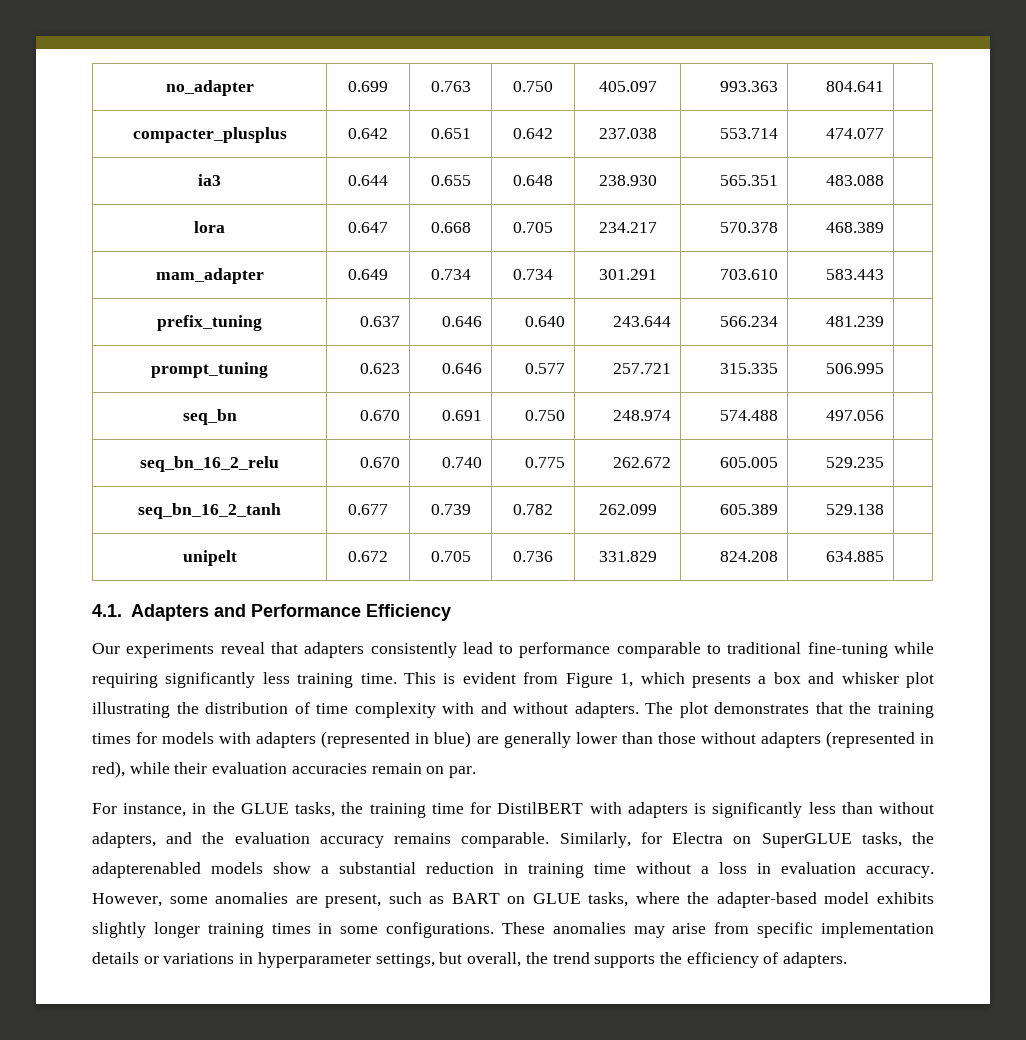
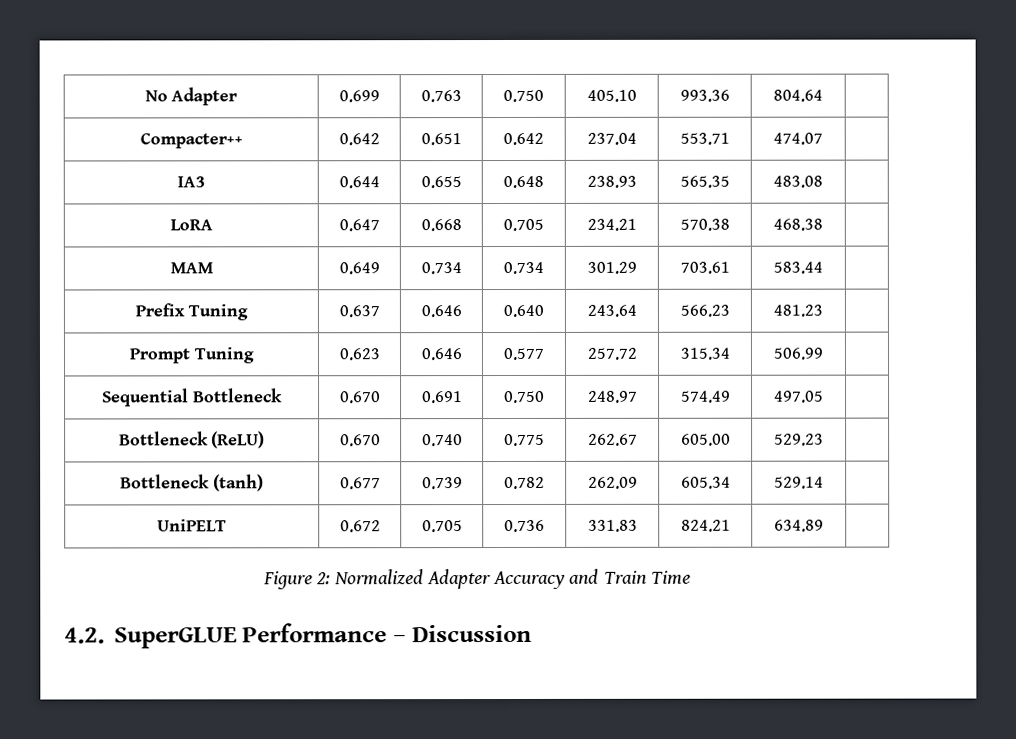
[165,80,254,96] no_adapter -> [144,87,239,106] No Adapter
[598,81,657,92] [719,81,778,92] [825,81,884,92] [132,127,287,143] 405.097 | 993.363 | 804.641 | // compacter_plusplus -> [586,89,637,102] [679,89,730,102] [773,89,823,102] [139,133,243,149] 405.10 | 993.36 | 804.64 | // Compacter++
[598,128,657,139] [719,128,778,139] [825,128,884,139] [198,174,221,186] 237.038 | 553.714 | 474.077 | // ia3 -> [586,132,637,145] [679,132,730,145] [773,132,823,145] [177,176,205,188] 237.04 | 553.71 | 474.07 | // IA3
[598,175,657,186] [719,175,778,186] [825,175,884,186] [194,221,225,233] 238.930 | 565.351 | 483.088 | // lora -> [586,175,637,188] [679,175,730,188] [773,175,823,188] [169,219,213,231] 238.93 | 565.35 | 483.08 | // LoRA
[598,222,657,233] [719,222,778,233] [825,222,884,233] [155,268,264,284] 234.217 | 570.378 | 468.389 | // mam_adapter -> [586,218,637,231] [679,218,730,231] [773,218,823,231] [169,262,213,274] 234.21 | 570.38 | 468.38 | // MAM
[598,269,657,280] [719,269,778,280] [825,269,884,280] [157,315,262,331] [359,316,400,327] [441,316,482,327] [524,316,565,327] [612,316,671,327] [719,316,778,327] [825,316,884,327] [151,362,268,378] [359,363,400,374] [441,363,482,374] [524,363,565,374] [612,363,671,374] [719,363,778,374] [825,363,884,374] [182,409,237,425] [359,410,400,421] [441,410,482,421] [524,410,565,421] [612,410,671,421] [719,410,778,421] [825,410,884,421] [140,456,279,472] [359,457,400,468] [441,457,482,468] [524,457,565,468] [612,457,671,468] [719,457,778,468] [825,457,884,468] [138,503,281,519] 301.291 | 703.610 | 583.443 | // prefix_tuning | 0.637 | 0.646 | 0.640 | 243.644 | 566.234 | 481.239 | // prompt_tuning | 0.623 | 0.646 | 0.577 | 257.721 | 315.335 | 506.995 | // seq_bn | 0.670 | 0.691 | 0.750 | 248.974 | 574.488 | 497.056 | // seq_bn_16_2_relu | 0.670 | 0.740 | 0.775 | 262.672 | 605.005 | 529.235 | // seq_bn_16_2_tanh -> [586,261,637,274] [679,261,730,274] [773,261,823,274] [134,303,249,321] [338,305,380,318] [420,305,462,318] [503,304,544,318] [586,304,637,317] [679,304,730,317] [773,304,823,317] [129,347,254,364] [338,348,380,361] [420,348,462,361] [503,347,544,361] [586,347,637,360] [679,347,730,360] [773,347,823,360] [102,388,283,407] [339,391,381,404] [421,391,463,404] [504,390,545,404] [587,390,638,403] [680,390,731,403] [774,390,824,403] [118,431,266,449] [339,434,381,447] [421,434,463,447] [504,433,545,447] [587,433,638,446] [680,433,731,446] [774,433,824,446] [120,474,264,492] 301.29 | 703.61 | 583.44 | // Prefix Tuning | 0.637 | 0.646 | 0.640 | 243.64 | 566.23 | 481.23 | // Prompt Tuning | 0.623 | 0.646 | 0.577 | 257.72 | 315.34 | 506.99 | // Sequential Bottleneck | 0.670 | 0.691 | 0.750 | 248.97 | 574.49 | 497.05 | // Bottleneck (ReLU) | 0.670 | 0.740 | 0.775 | 262.67 | 605.00 | 529.23 | // Bottleneck (tanh)
[598,504,657,515] [719,504,778,515] [825,504,884,515] [182,550,237,566] 262.099 | 605.389 | 529.138 | // unipelt -> [587,476,638,489] [680,476,731,489] [774,476,824,489] [157,519,227,532] 262.09 | 605.34 | 529.14 | // UniPELT
[598,551,657,562] [719,551,778,562] [825,551,884,562] [92,604,451,621] [92,642,934,658] [92,672,934,688] [92,702,934,718] [92,731,934,748] [92,761,477,778] [92,802,935,818] [92,832,935,848] [92,862,934,878] [92,892,934,908] [92,922,934,938] [92,952,848,968] 331.829 | 824.208 | 634.885 | // 4.1. Adapters and Performance Efficiency // Our experiments reveal that adapters consistently lead to performance comparable to traditional fine-tuning while requiring significantly less training time. This is evident from Figure 1, which presents a box and whisker plot illustrating the distribution of time complexity with and without adapters. The plot demonstrates that the training times for models with adapters (represented in blue) are generally lower than those without adapters (represented in red), while their evaluation accuracies remain on par. // For instance, in the GLUE tasks, the training time for DistilBERT with adapters is significantly less than without adapters, and the evaluation accuracy remains comparable. Similarly, for Electra on SuperGLUE tasks, the adapterenabled models show a substantial reduction in training time without a loss in evaluation accuracy. However, some anomalies are present, such as BART on GLUE tasks, where the adapter-based model exhibits slightly longer training times in some configurations. These anomalies may arise from specific implementation details or variations in hyperparameter settings, but overall, the trend supports the efficiency of adapters. -> [587,519,638,532] [680,519,731,532] [774,519,824,532] [263,568,691,590] [64,623,532,649] 331.83 | 824.21 | 634.89 | // Figure 2: Normalized Adapter Accuracy and Train Time // 4.2. SuperGLUE Performance – Discussion

